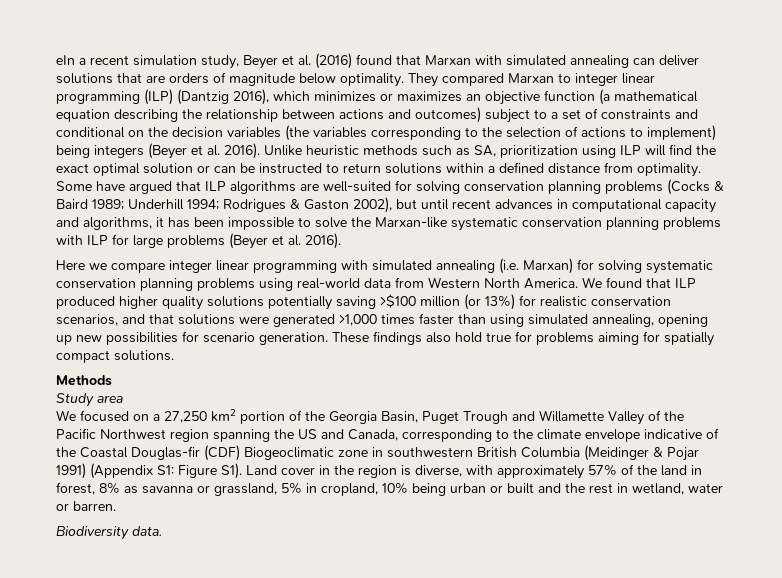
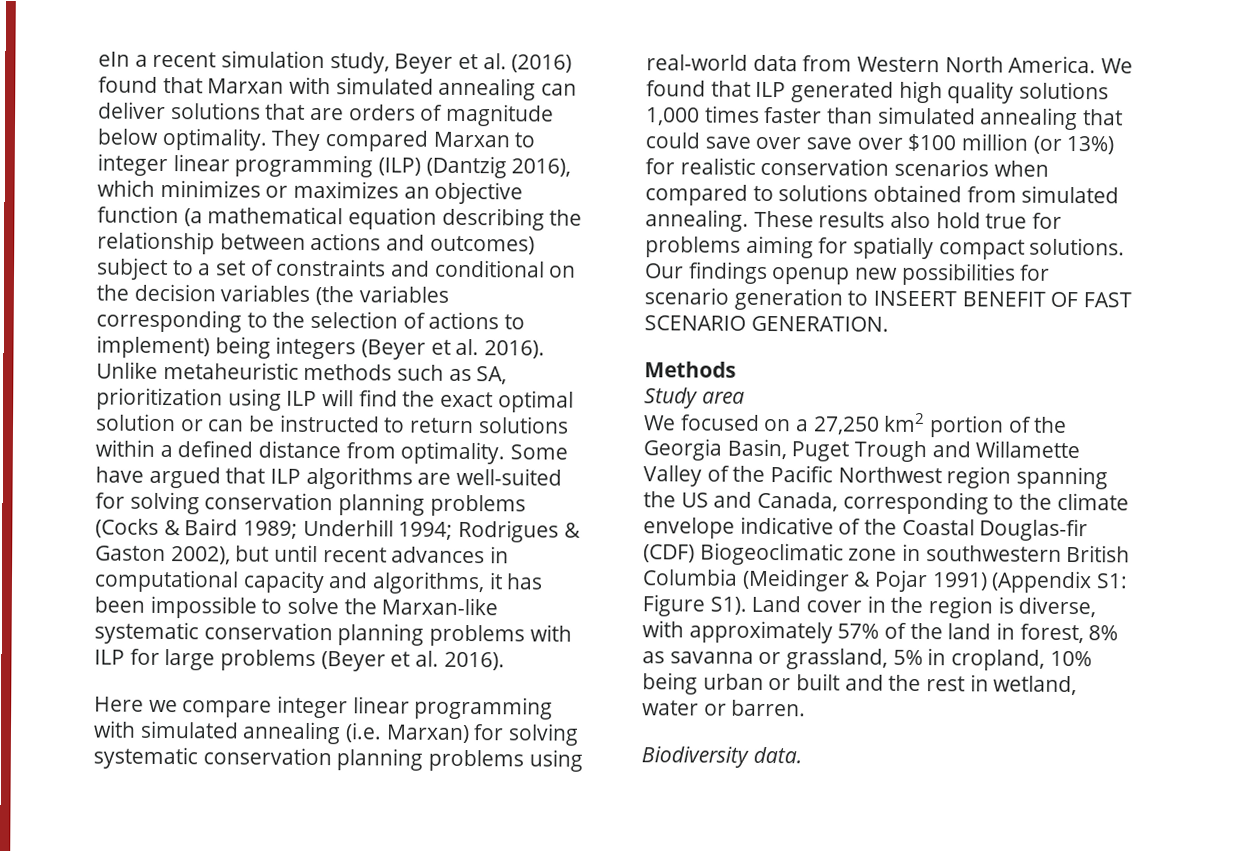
[306,145,359,156] heuristic -> [162,361,299,380] metaheuristic
[56,294,416,310] produced higher quality solutions potentially saving >$100 -> [791,80,1110,104] [646,105,1124,131] [645,132,957,152] generated high quality solutions 1,000 times faster than simulated annealing that could save over save over $100
[56,313,708,327] [56,331,422,345] scenarios, and that solutions were generated >1,000 times faster than using simulated annealing, opening up new possibilities for scenario generation. These findings -> [894,158,1049,177] [645,184,1120,206] [645,209,886,232] scenarios when compared to solutions obtained from simulated annealing. These results
(174, 355) none -> [645,261,1051,286] [644,287,1133,311] [644,315,889,332] Our findings openup new possibilities for scenario generation to INSEERT BENEFIT OF FAST SCENARIO GENERATION.

